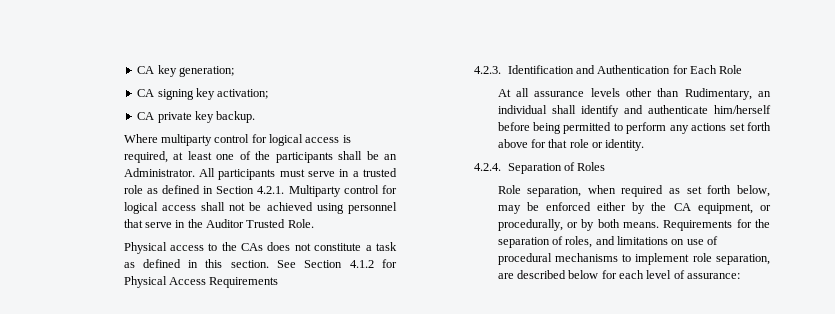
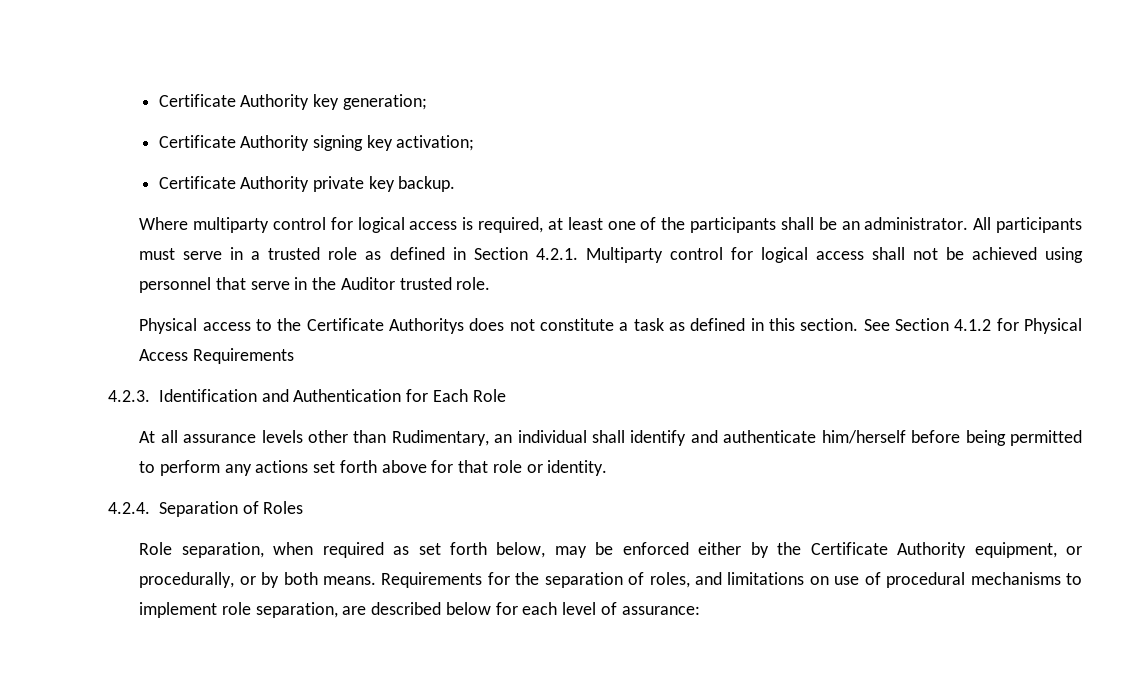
[137,66,155,74] CA -> [158,94,310,110] Certificate Authority
[137,89,155,97] CA -> [158,135,310,151] Certificate Authority
[137,112,155,120] CA -> [158,176,310,192] Certificate Authority
[123,168,195,177] Administrator. -> [864,217,969,230] administrator.
[246,219,314,228] Trusted Role. -> [399,277,491,290] trusted role.
[241,243,264,251] CAs -> [306,318,464,334] Certificate Authoritys
[673,203,691,211] CA -> [810,542,967,558] Certificate Authority

